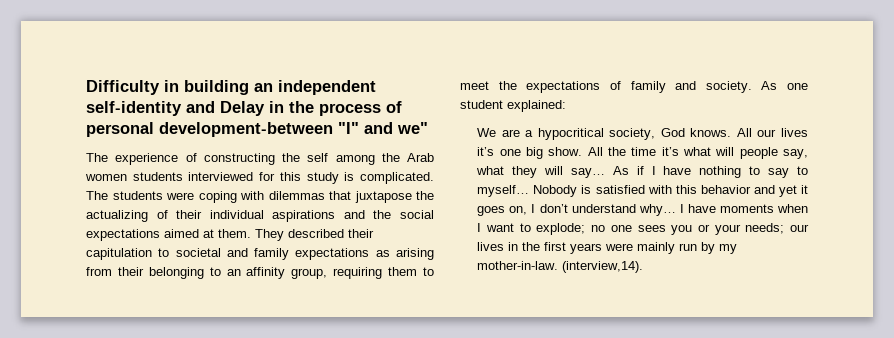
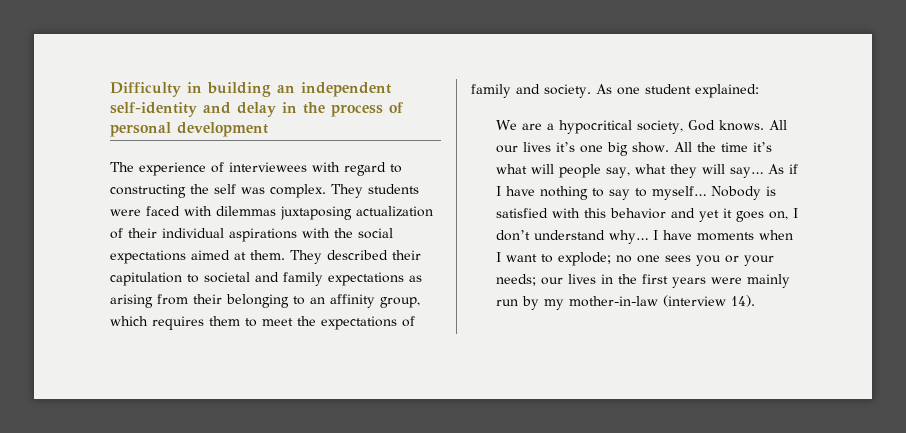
[220,101,265,116] Delay -> [237,102,276,117] delay
[159,122,428,137] development-between "I" and we" -> [177,122,268,137] development
[203,153,434,165] [85,172,435,184] [86,191,108,200] constructing the self among the Arab women students interviewed for this study is complicated. The -> [229,162,402,176] [110,184,363,198] interviewees with regard to constructing the self was complex. They
[198,191,237,203] coping -> [146,206,180,216] faced
[329,191,434,203] [86,210,148,222] that juxtapose the actualizing -> [280,206,433,220] juxtaposing actualization
[343,210,365,219] and -> [302,228,330,238] with
[333,267,383,279] requiring -> [110,316,204,330] which requires
[477,261,644,273] mother-in-law. (interview,14). -> [568,295,755,307] mother-in-law (interview 14).

